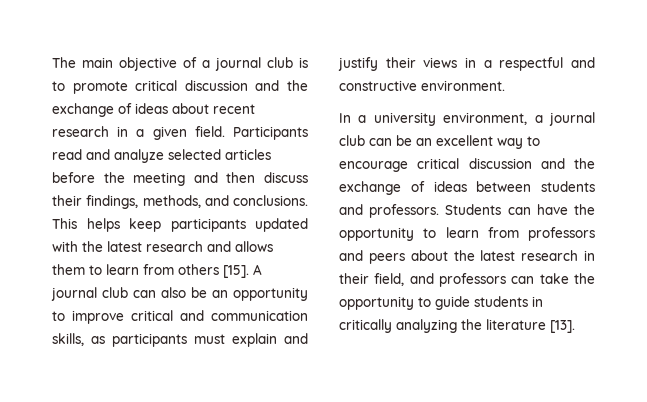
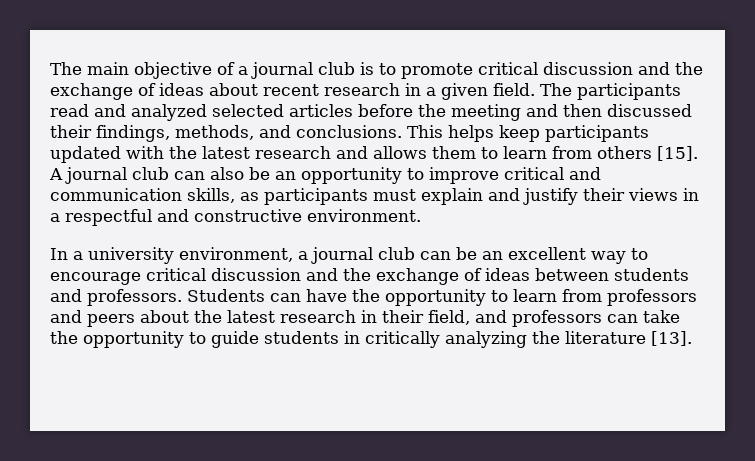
[233,126,308,140] Participants -> [540,83,681,100] The participants
[114,149,164,163] analyze -> [131,104,207,121] analyzed
[264,172,308,183] discuss -> [607,104,692,117] discussed

